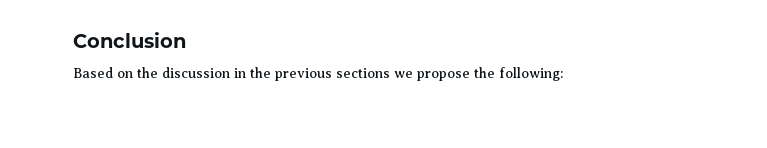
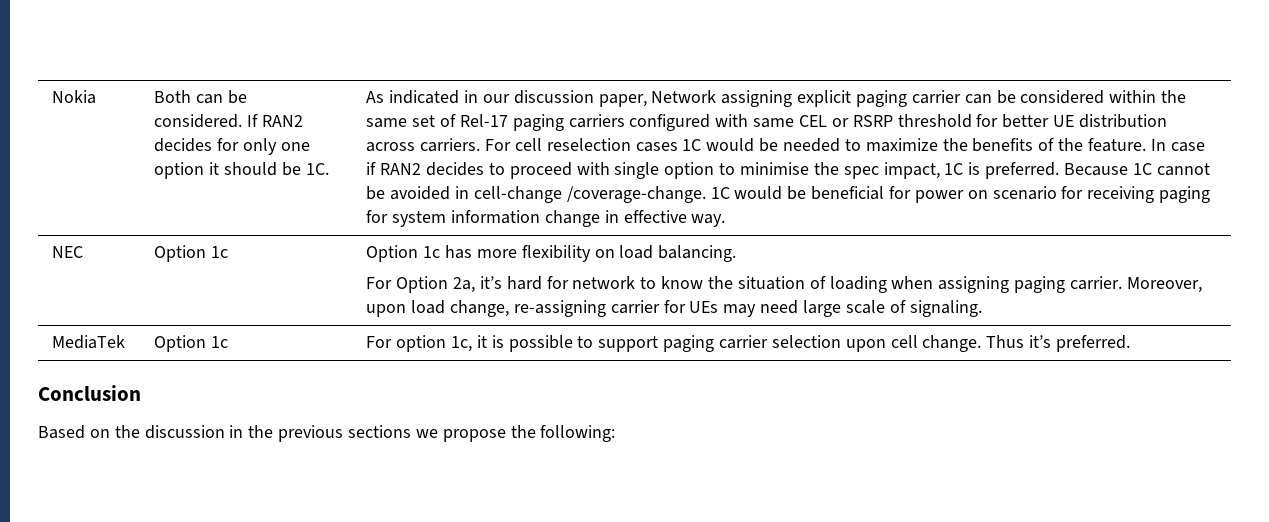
(73, 40) none -> [52,90,97,104] [154,90,248,104] [154,114,304,128] [154,138,310,155] [154,162,329,179] [366,90,1187,107] [366,114,1168,131] [366,138,1205,152] [366,162,1210,179] [366,186,1211,203] [366,210,726,227] [52,246,84,258] [154,245,229,262] [366,245,737,262] [366,276,1202,293] [366,300,982,317] [52,335,126,349] [154,335,229,352] [366,335,1131,352] Nokia | Both can be considered. If RAN2 decides for only one option it should be 1C. | As indicated in our discussion paper, Network assigning explicit paging carrier can be considered within the same set of Rel-17 paging carriers configured with same CEL or RSRP threshold for better UE distribution across carriers. For cell reselection cases 1C would be needed to maximize the benefits of the feature. In case if RAN2 decides to proceed with single option to minimise the spec impact, 1C is preferred. Because 1C cannot be avoided in cell-change /coverage-change. 1C would be beneficial for power on scenario for receiving paging for system information change in effective way. // NEC | Option 1c | Option 1c has more flexibility on load balancing. // For Option 2a, it’s hard for network to know the situation of loading when assigning paging carrier. Moreover, upon load change, re-assigning carrier for UEs may need large scale of signaling. // MediaTek | Option 1c | For option 1c, it is possible to support paging carrier selection upon cell change. Thus it’s preferred. //

